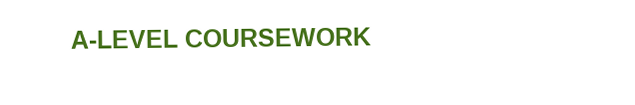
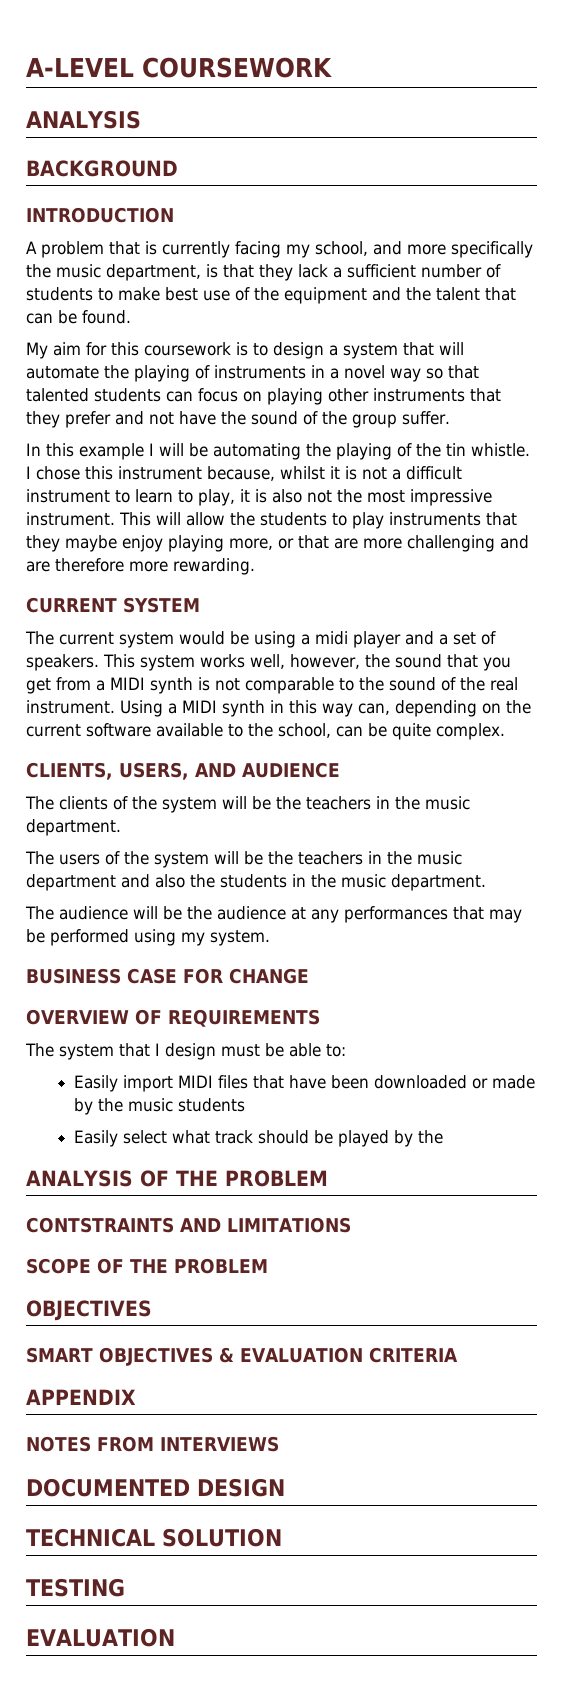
(371, 37) none -> [26,110,141,129] [26,160,178,177] [26,207,174,223] [26,241,533,258] [26,264,501,281] [26,287,516,304] [26,310,131,324] [26,342,464,359] [26,365,479,382] [26,388,501,405] [26,411,450,428] [26,443,530,460] [26,466,462,481] [26,489,492,506] [26,512,517,529] [26,535,529,552] [26,558,255,575] [26,597,200,613] [25,631,496,648] [26,654,511,671] [26,677,518,694] [26,700,531,717] [26,723,505,740] [26,762,340,780] [25,796,470,813] [26,819,121,836] [25,851,462,868] [26,874,486,891] [25,906,522,923] [26,929,270,946] [26,968,309,984] [26,1009,320,1027] [25,1043,346,1060] [73,1075,535,1092] [73,1098,245,1115] [73,1130,443,1147] [26,1170,328,1187] [26,1217,351,1233] [26,1258,268,1274] [26,1300,152,1321] [26,1347,458,1366] [26,1389,136,1405] [26,1436,279,1452] [26,1478,285,1497] [26,1528,282,1547] [26,1578,125,1597] [26,1628,175,1647] // ANALYSIS // BACKGROUND // INTRODUCTION // A problem that is currently facing my school, and more specifically the music department, is that they lack a sufficient number of students to make best use of the equipment and the talent that can be found. // My aim for this coursework is to design a system that will automate the playing of instruments in a novel way so that talented students can focus on playing other instruments that they prefer and not have the sound of the group suffer. // In this example I will be automating the playing of the tin whistle. I chose this instrument because, whilst it is not a difficult instrument to learn to play, it is also not the most impressive instrument. This will allow the students to play instruments that they maybe enjoy playing more, or that are more challenging and are therefore more rewarding. // CURRENT SYSTEM // The current system would be using a midi player and a set of speakers. This system works well, however, the sound that you get from a MIDI synth is not comparable to the sound of the real instrument. Using a MIDI synth in this way can, depending on the current software available to the school, can be quite complex. // CLIENTS, USERS, AND AUDIENCE // The clients of the system will be the teachers in the music department. // The users of the system will be the teachers in the music department and also the students in the music department. // The audience will be the audience at any performances that may be performed using my system. // BUSINESS CASE FOR CHANGE // OVERVIEW OF REQUIREMENTS // The system that I design must be able to: // Easily import MIDI files that have been downloaded or made by the music students // Easily select what track should be played by the // ANALYSIS OF THE PROBLEM // CONTSTRAINTS AND LIMITATIONS // SCOPE OF THE PROBLEM // OBJECTIVES // SMART OBJECTIVES & EVALUATION CRITERIA // APPENDIX // NOTES FROM INTERVIEWS // DOCUMENTED DESIGN // TECHNICAL SOLUTION // TESTING // EVALUATION

